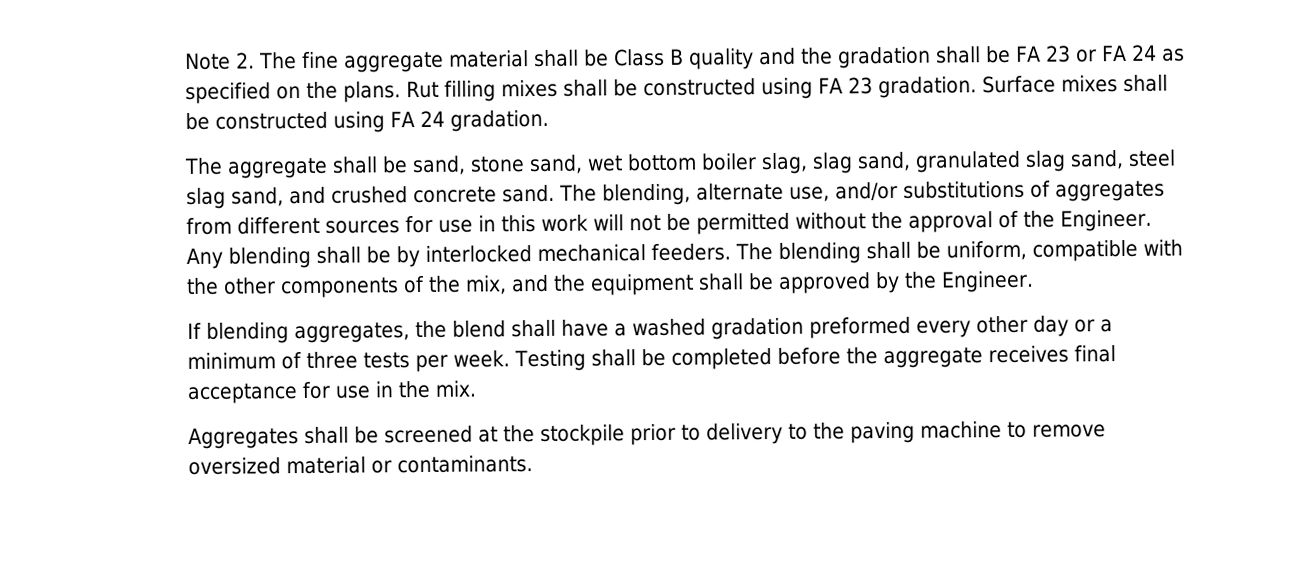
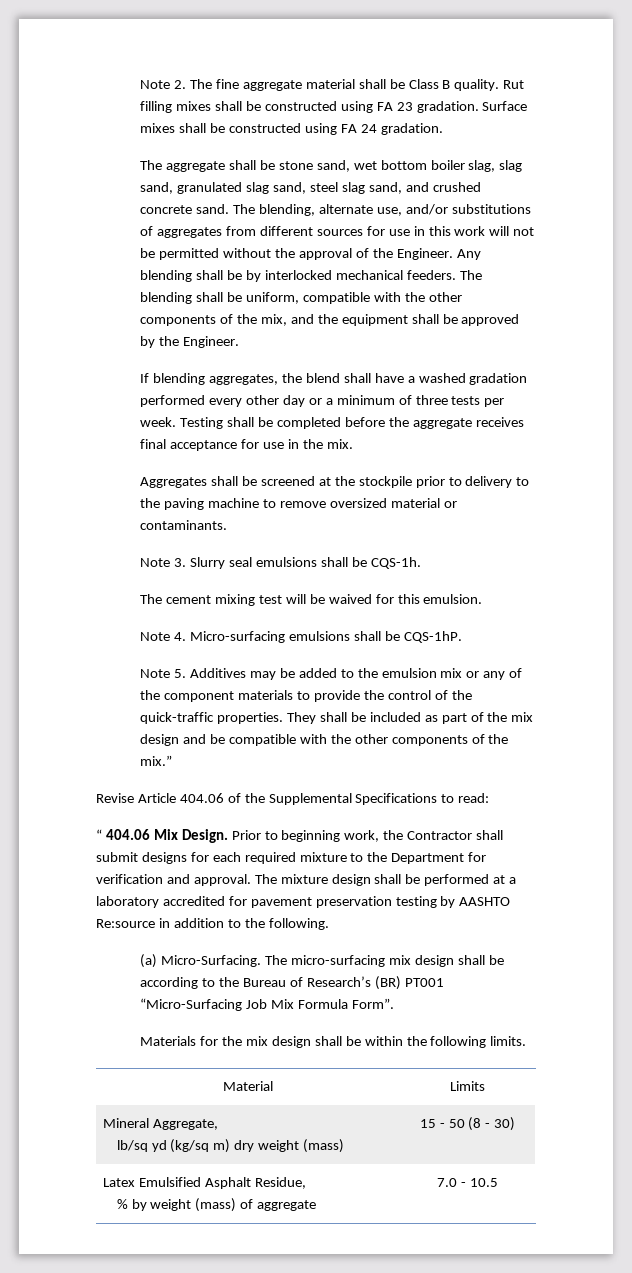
[688,44,1185,70] [184,81,401,105] quality and the gradation shall be FA 23 or FA 24 as specified on the plans. -> [454,79,500,91] quality.
[411,155,466,176] sand, -> (275, 165) none
[808,316,911,339] preformed -> [140,395,206,407] performed
(533, 464) none -> [140,557,421,569] [140,594,483,606] [140,631,462,643] [140,668,523,680] [140,690,472,702] [140,712,534,724] [140,734,509,746] [140,755,173,766] [96,793,490,805] [96,829,504,843] [96,852,487,864] [96,874,517,886] [96,896,511,908] [96,918,329,930] [140,954,504,968] [140,976,444,990] [140,998,394,1011] [140,1036,527,1048] [223,1081,273,1091] [450,1081,485,1091] [103,1118,219,1130] [116,1139,345,1153] [419,1117,516,1131] [103,1177,307,1189] [116,1198,317,1212] [437,1178,498,1187] // Note 3. Slurry seal emulsions shall be CQS-1h. // The cement mixing test will be waived for this emulsion. // Note 4. Micro-surfacing emulsions shall be CQS-1hP. // Note 5. Additives may be added to the emulsion mix or any of the component materials to provide the control of the quick-traffic properties. They shall be included as part of the mix design and be compatible with the other components of the mix.” // Revise Article 404.06 of the Supplemental Specifications to read: // “ 404.06 Mix Design. Prior to beginning work, the Contractor shall submit designs for each required mixture to the Department for verification and approval. The mixture design shall be performed at a laboratory accredited for pavement preservation testing by AASHTO Re:source in addition to the following. // (a) Micro-Surfacing. The micro-surfacing mix design shall be according to the Bureau of Research’s (BR) PT001 “Micro-Surfacing Job Mix Formula Form”. // Materials for the mix design shall be within the following limits. // Material | Limits // Mineral Aggregate, // lb/sq yd (kg/sq m) dry weight (mass) | 15 - 50 (8 - 30) // Latex Emulsified Asphalt Residue, // % by weight (mass) of aggregate | 7.0 - 10.5

